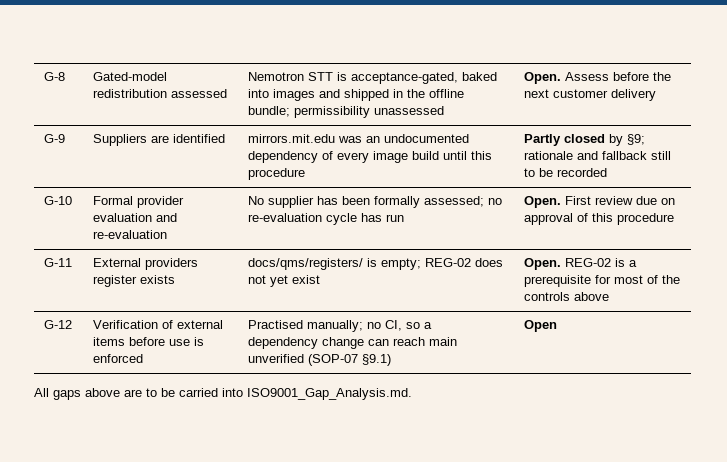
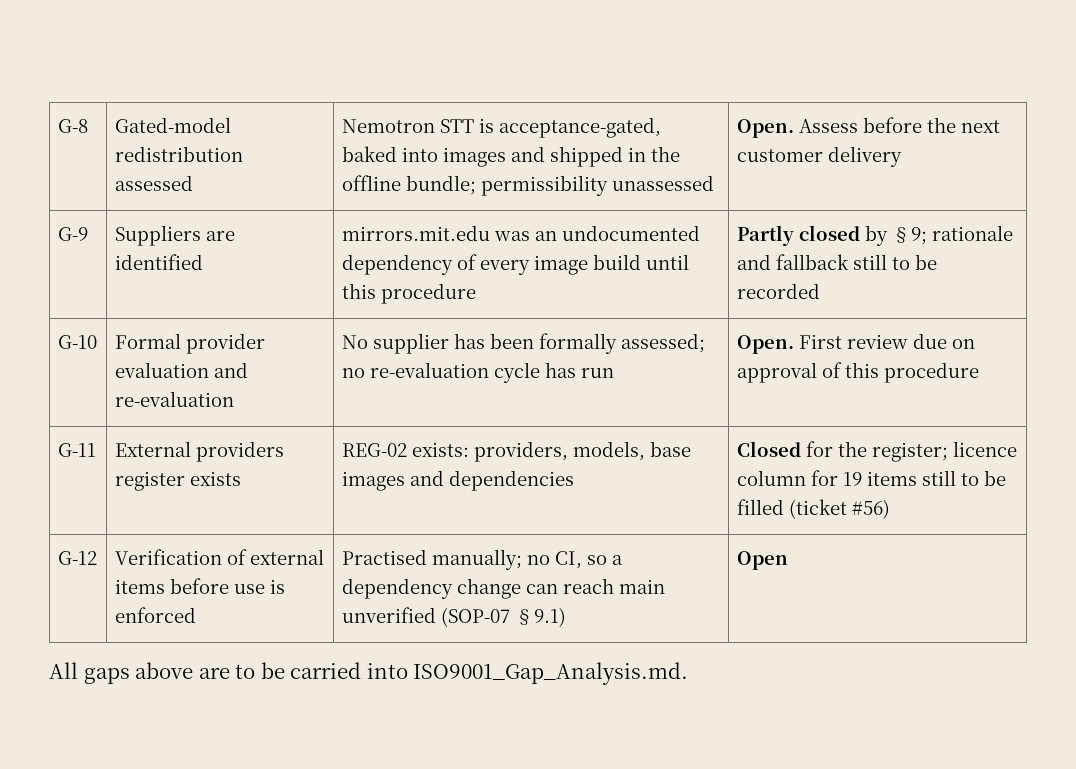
[248,258,504,270] [248,275,321,287] [524,258,638,270] [524,275,681,287] [524,292,610,301] docs/qms/registers/ is empty; REG-02 does not yet exist | Open. REG-02 is a prerequisite for most of the controls above -> [341,441,691,462] [341,470,574,491] [736,441,1017,462] [736,470,1006,486] [736,499,890,519] REG-02 exists: providers, models, base images and dependencies | Closed for the register; licence column for 19 items still to be filled (ticket #56)

